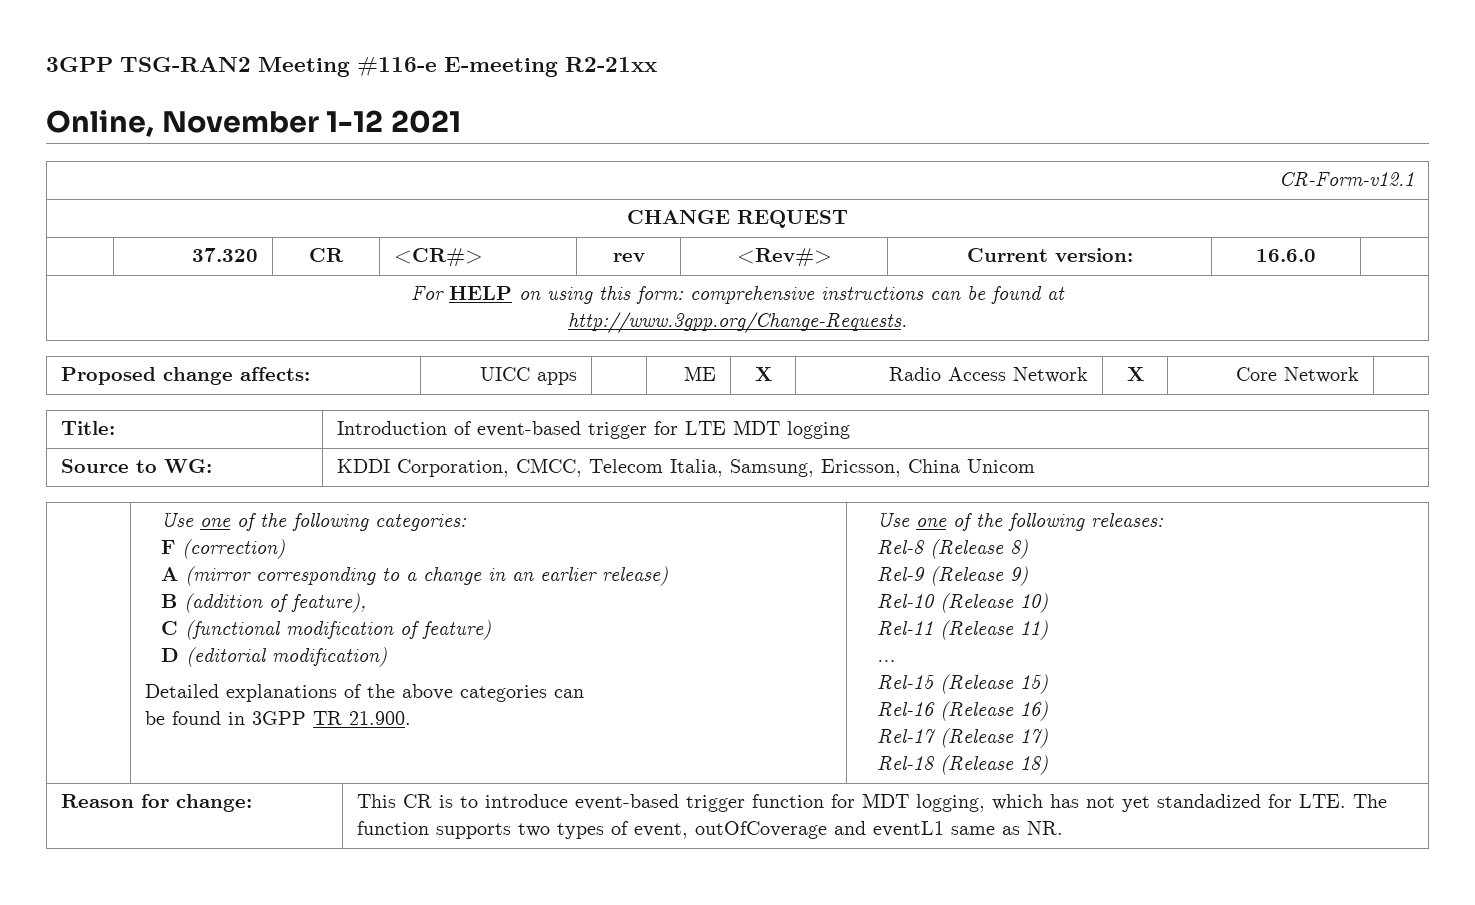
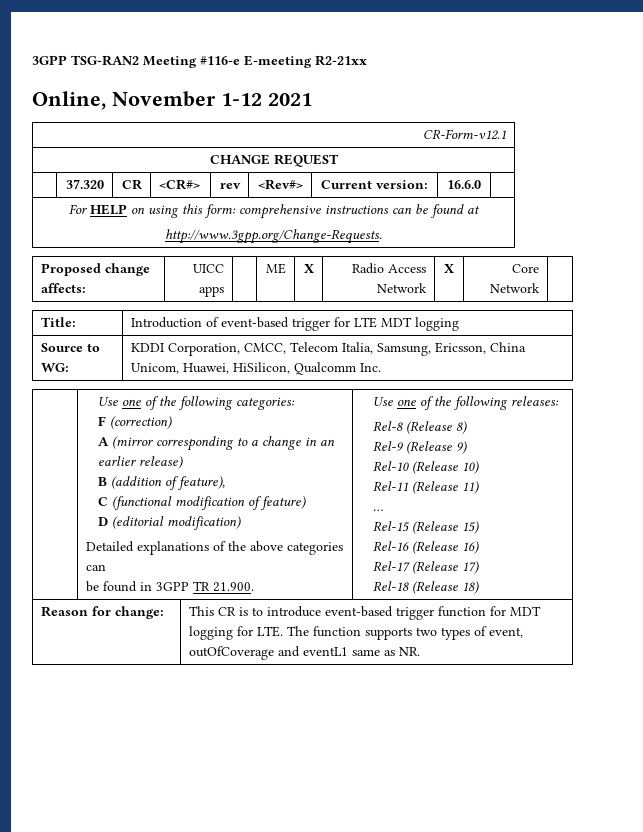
[967,459,1036,473] Unicom -> [130,362,381,375] Unicom, Huawei, HiSilicon, Qualcomm Inc.
[916,794,1262,812] logging, which has not yet standadized -> [188,626,233,640] logging

